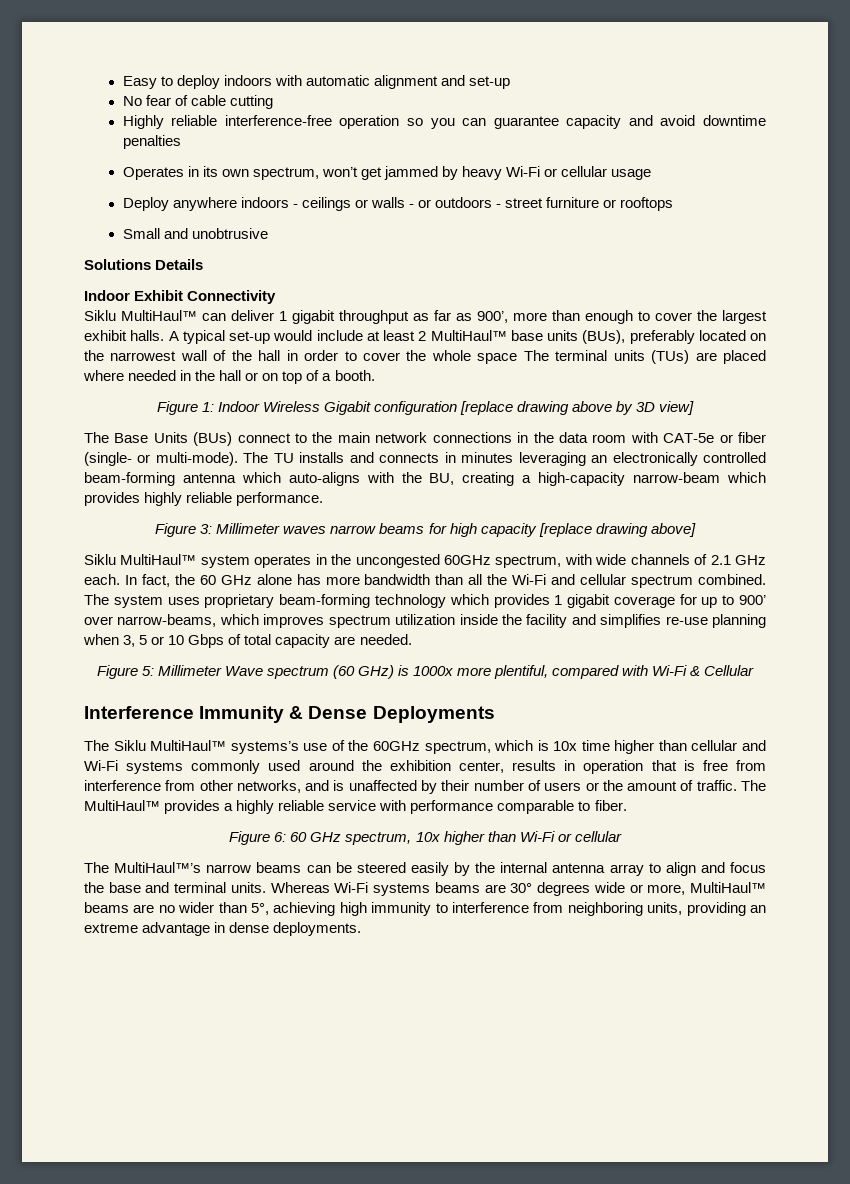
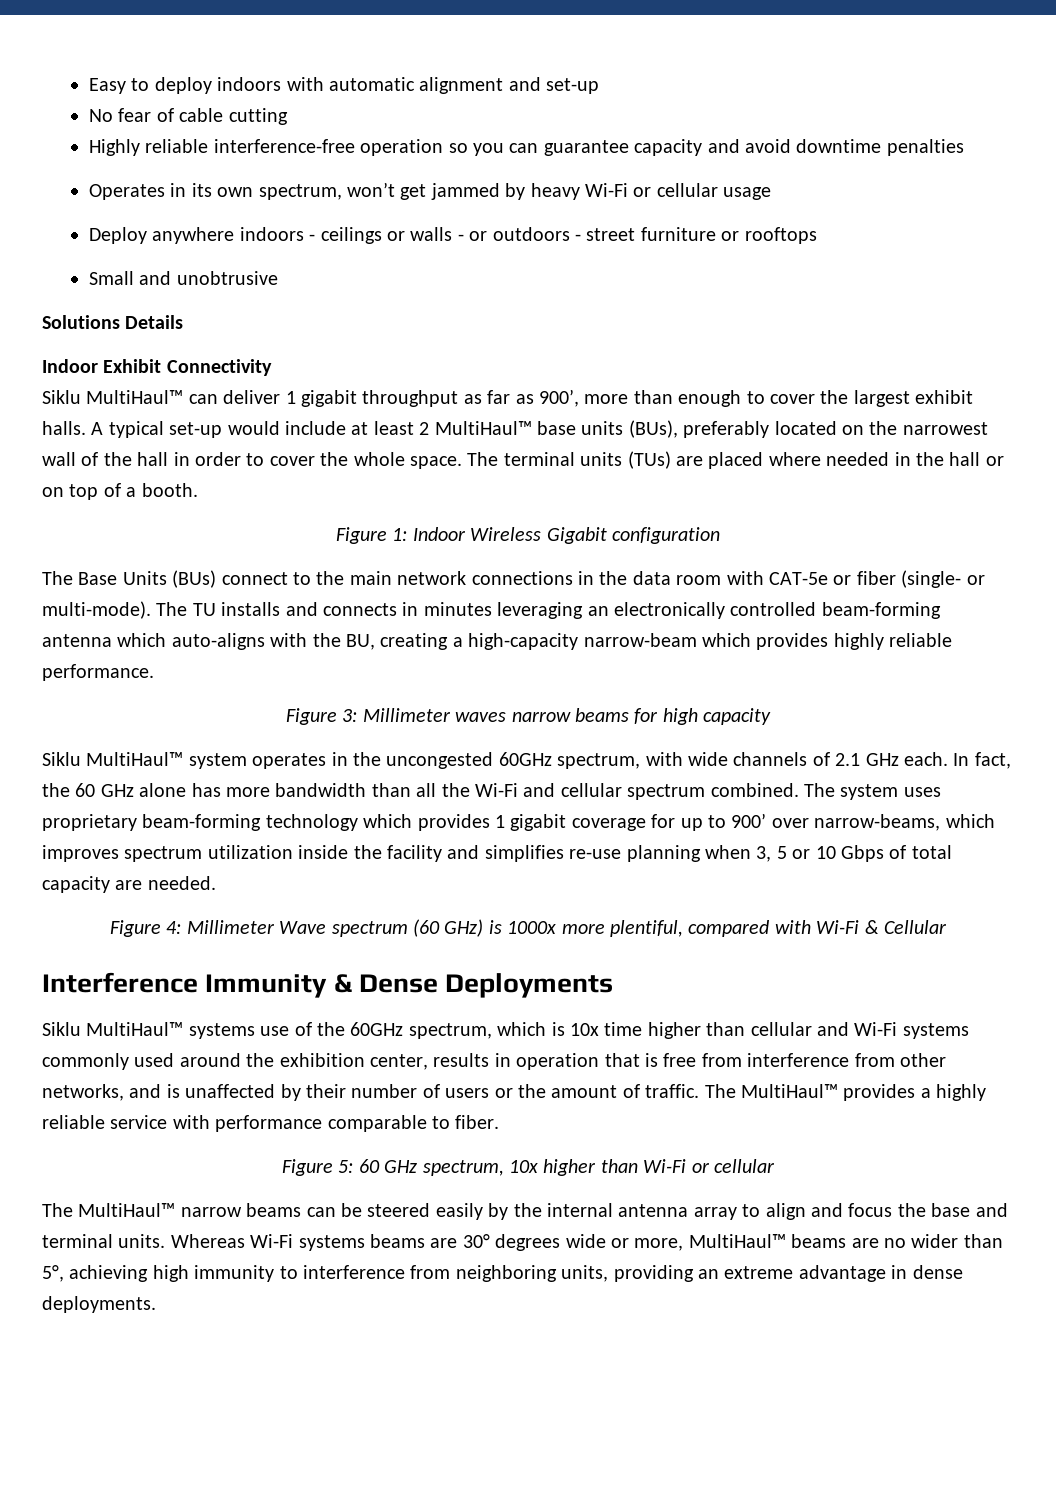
[477,353,518,364] space -> [409,456,462,469] space.
[460,401,695,415] [replace drawing above by 3D view] -> (720, 535) none
[538,523,696,537] [replace drawing above] -> (772, 716) none
[141,666,154,676] 5: -> [166,921,182,934] 4:
[84,740,299,754] The Siklu MultiHaul™ systems’s -> [42,1022,255,1039] Siklu MultiHaul™ systems
[274,832,287,842] 6: -> [338,1160,354,1173] 5:
[114,862,202,873] MultiHaul™’s -> [78,1203,176,1217] MultiHaul™

